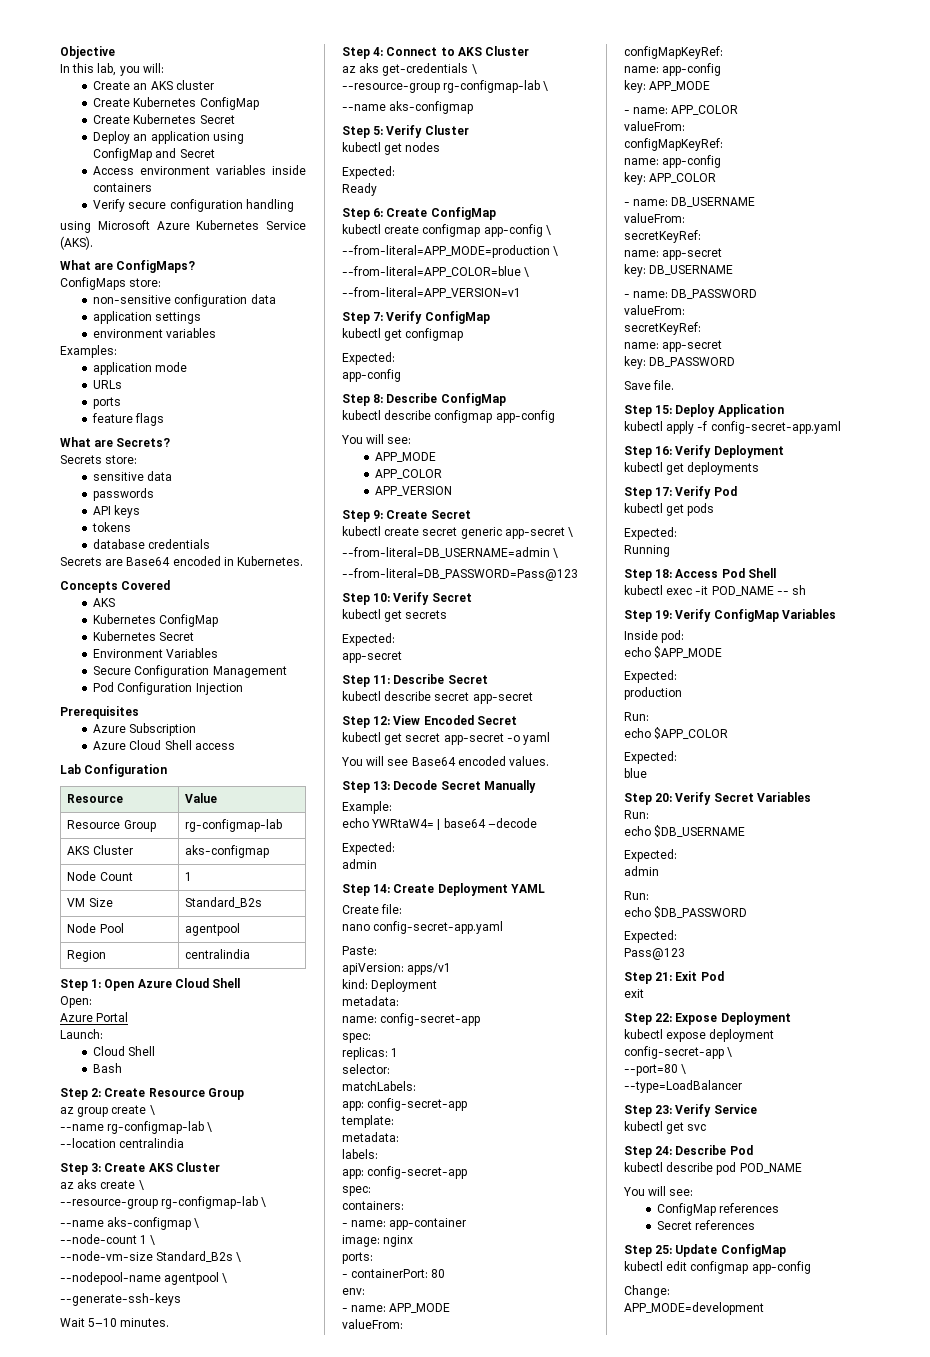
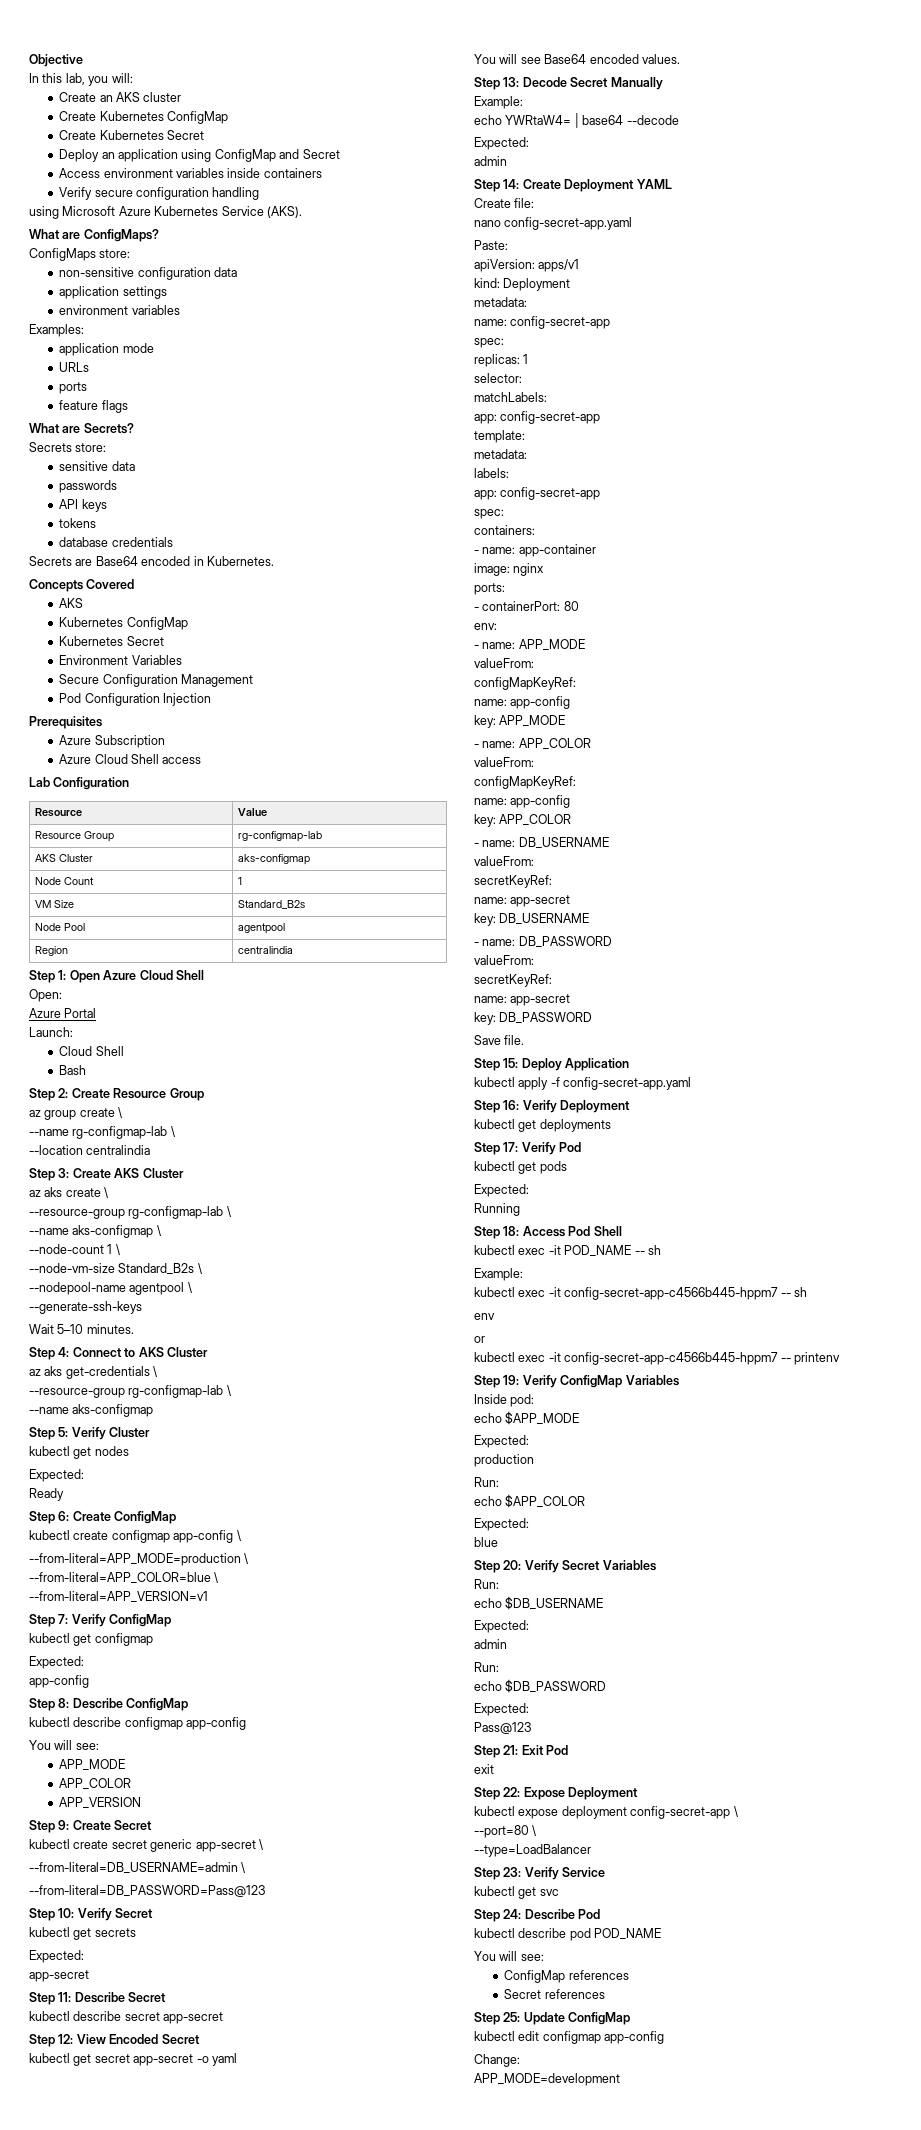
[487,818,537,828] –decode -> [626,115,679,125] --decode
(807, 590) none -> [474,1268,523,1281] [474,1287,807,1300] [474,1313,495,1320] [474,1336,485,1343] [474,1352,840,1365] // Example: // kubectl exec -it config-secret-app-c4566b445-hppm7 -- sh // env // or // kubectl exec -it config-secret-app-c4566b445-hppm7 -- printenv

